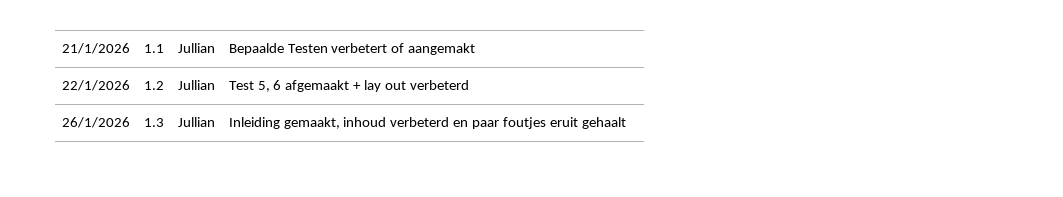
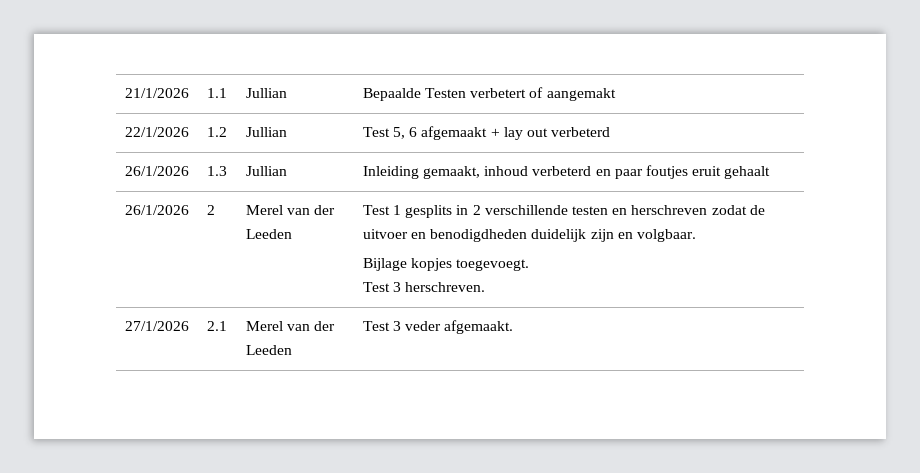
(626, 123) none -> [124,205,189,215] [206,205,215,215] [245,205,336,215] [245,229,292,239] [362,205,765,218] [362,229,697,242] [362,258,530,271] [362,282,486,292] [124,321,189,331] [206,321,227,331] [245,321,336,331] [245,345,292,355] [362,320,514,334] // 26/1/2026 | 2 | Merel van der Leeden | Test 1 gesplits in 2 verschillende testen en herschreven zodat de uitvoer en benodigdheden duidelijk zijn en volgbaar. // Bijlage kopjes toegevoegt. // Test 3 herschreven. // 27/1/2026 | 2.1 | Merel van der Leeden | Test 3 veder afgemaakt.

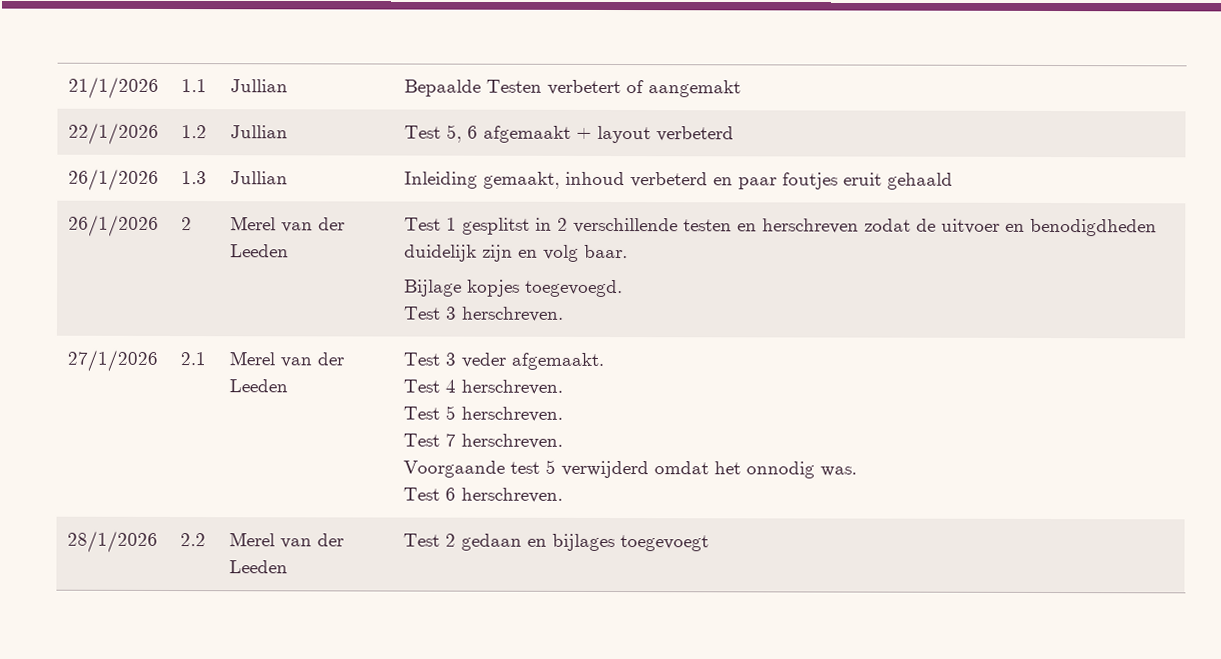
[503,127,549,140] lay out -> [597,125,652,144] layout
[724,166,771,179] gehaalt -> [887,172,954,190] gehaald
[405,205,453,218] gesplits -> [462,217,531,235] gesplitst
[637,229,697,242] volgbaar. -> [543,244,629,262] volg baar.
[456,259,530,271] toegevoegt. -> [525,279,624,298] toegevoegd.
(514, 327) none -> [403,379,564,395] [403,405,564,422] [403,433,564,449] [403,459,858,479] [403,487,564,503] [67,530,159,553] [180,533,207,547] [229,532,345,549] [229,560,289,574] [403,533,710,552] // Test 4 herschreven. // Test 5 herschreven. // Test 7 herschreven. // Voorgaande test 5 verwijderd omdat het onnodig was. // Test 6 herschreven. // 28/1/2026 | 2.2 | Merel van der Leeden | Test 2 gedaan en bijlages toegevoegt

